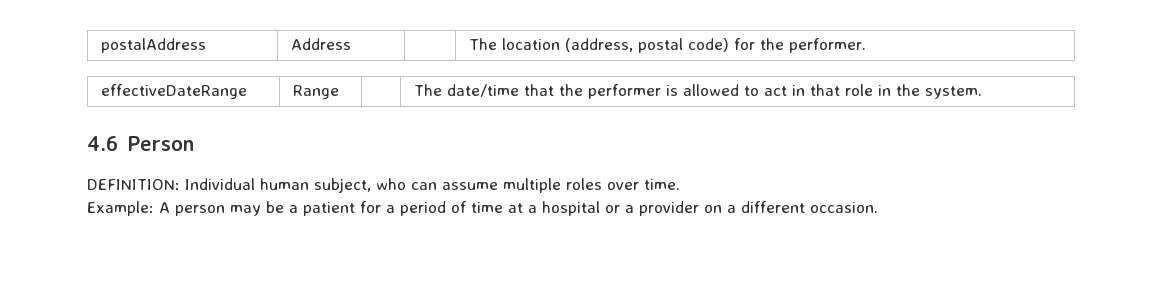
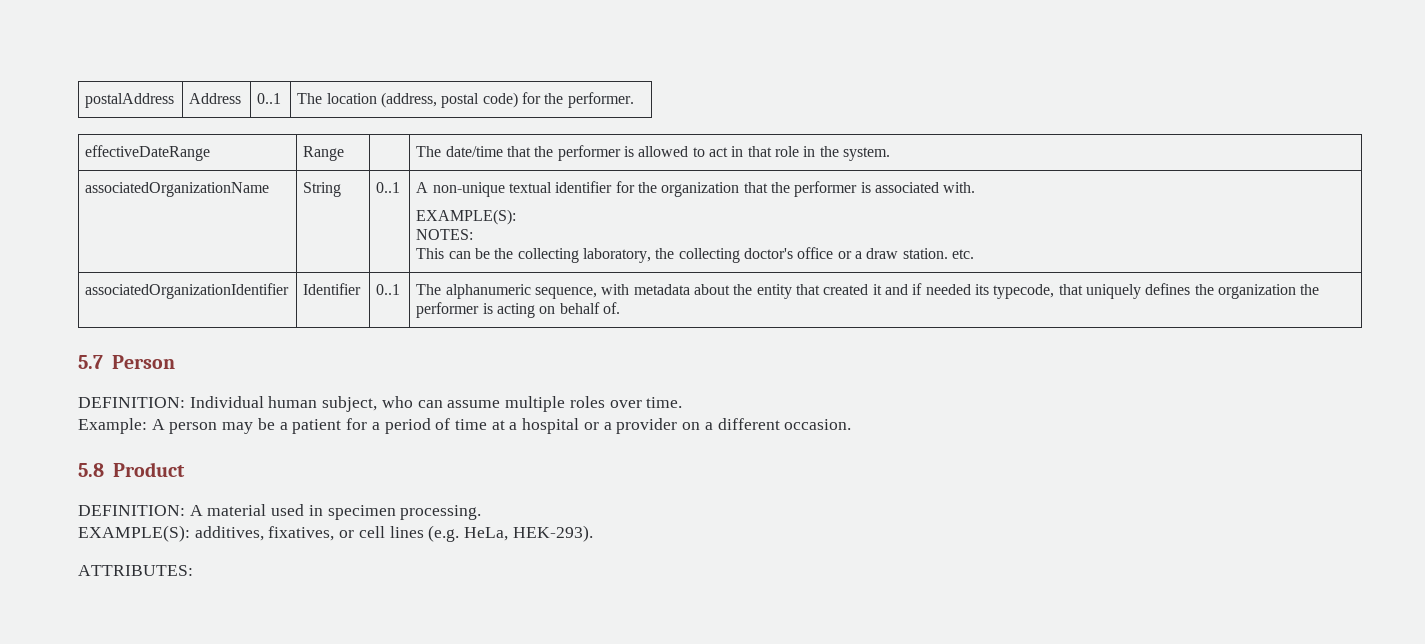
(351, 44) none -> [257,93,282,104] 0..1
[87,136,118,151] // 4.6 -> [85,182,270,197] [303,182,342,197] [376,182,401,193] [416,181,976,197] [416,209,517,225] [416,229,474,240] [416,247,974,263] [85,283,290,299] [303,283,362,295] [376,284,401,295] [416,283,1320,299] [416,302,621,318] [78,355,103,369] // associatedOrganizationName | String | 0..1 | A non-unique textual identifier for the organization that the performer is associated with. // EXAMPLE(S): // NOTES: // This can be the collecting laboratory, the collecting doctor's office or a draw station. etc. // associatedOrganizationIdentifier | Identifier | 0..1 | The alphanumeric sequence, with metadata about the entity that created it and if needed its typecode, that uniquely defines the organization the performer is acting on behalf of. // 5.7
(878, 207) none -> [78,462,185,477] [78,504,482,520] [78,525,593,542] [78,565,193,576] // 5.8 Product // DEFINITION: A material used in specimen processing. // EXAMPLE(S): additives, fixatives, or cell lines (e.g. HeLa, HEK-293). // ATTRIBUTES:

